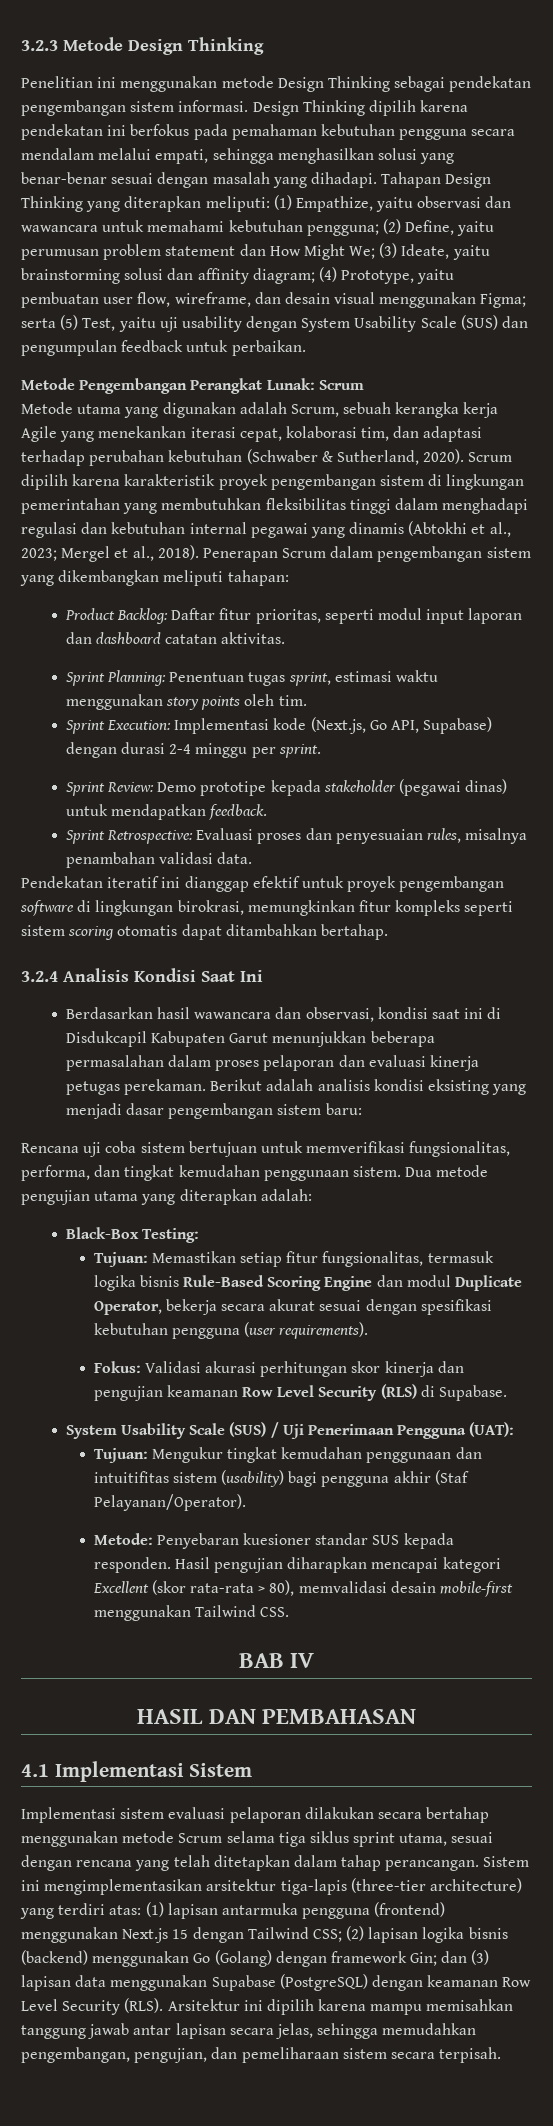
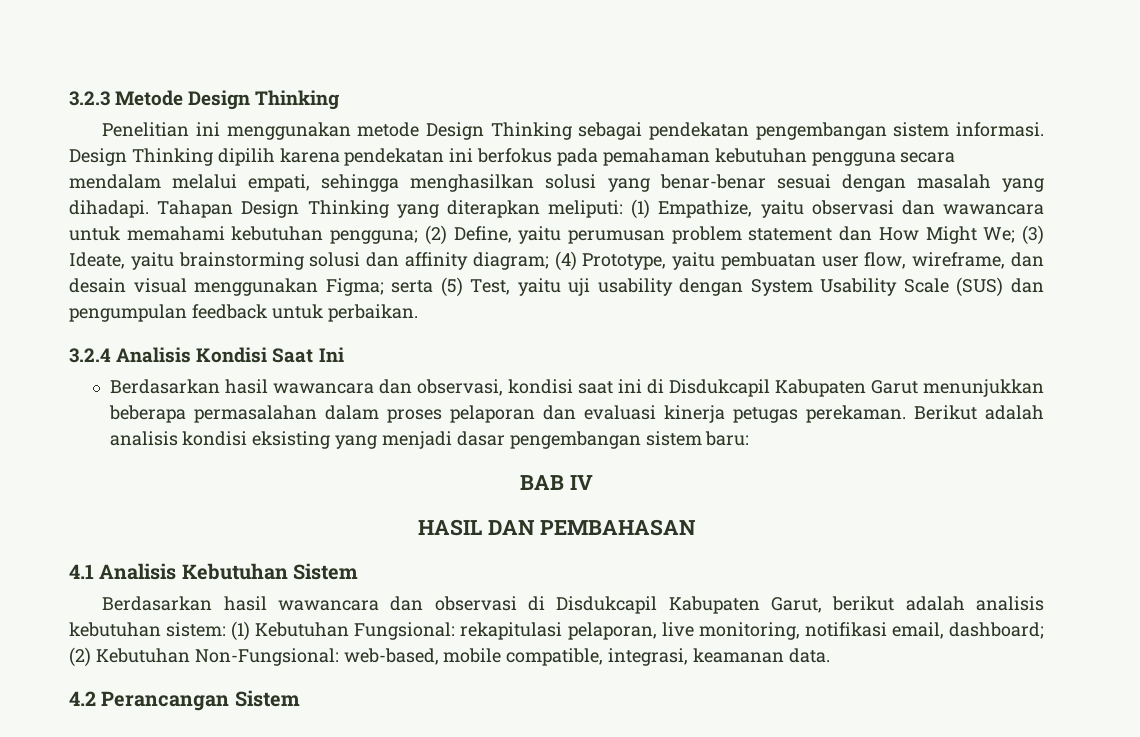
[21,378,364,394] [21,402,499,418] [21,426,483,442] [21,449,513,466] [21,474,525,490] [21,498,529,514] [21,521,511,538] [21,545,531,562] [20,570,289,586] [64,608,523,624] [65,632,286,644] [65,670,438,686] [65,694,307,710] [65,717,493,734] [65,742,321,758] [65,779,508,796] [65,804,268,820] [65,828,528,844] [65,852,253,868] [21,876,505,892] [20,900,514,916] [21,924,388,940] // Metode Pengembangan Perangkat Lunak: Scrum // Metode utama yang digunakan adalah Scrum, sebuah kerangka kerja Agile yang menekankan iterasi cepat, kolaborasi tim, dan adaptasi terhadap perubahan kebutuhan (Schwaber & Sutherland, 2020). Scrum dipilih karena karakteristik proyek pengembangan sistem di lingkungan pemerintahan yang membutuhkan fleksibilitas tinggi dalam menghadapi regulasi dan kebutuhan internal pegawai yang dinamis (Abtokhi et al., 2023; Mergel et al., 2018). Penerapan Scrum dalam pengembangan sistem yang dikembangkan meliputi tahapan: // Product Backlog: Daftar fitur prioritas, seperti modul input laporan dan dashboard catatan aktivitas. // Sprint Planning: Penentuan tugas sprint, estimasi waktu menggunakan story points oleh tim. // Sprint Execution: Implementasi kode (Next.js, Go API, Supabase) dengan durasi 2-4 minggu per sprint. // Sprint Review: Demo prototipe kepada stakeholder (pegawai dinas) untuk mendapatkan feedback. // Sprint Retrospective: Evaluasi proses dan penyesuaian rules, misalnya penambahan validasi data. // Pendekatan iteratif ini dianggap efektif untuk proyek pengembangan software di lingkungan birokrasi, memungkinkan fitur kompleks seperti sistem scoring otomatis dapat ditambahkan bertahap. -> (418, 313) none
[21,1141,511,1157] [21,1165,489,1181] [21,1189,312,1205] [65,1227,200,1243] [93,1251,494,1267] [93,1275,522,1291] [93,1299,492,1315] [93,1322,369,1339] [93,1361,464,1377] [93,1384,507,1401] [65,1422,515,1439] [93,1447,482,1463] [93,1470,469,1487] [93,1494,246,1511] [93,1533,454,1549] [93,1557,501,1573] [92,1580,513,1597] [93,1605,290,1621] // Rencana uji coba sistem bertujuan untuk memverifikasi fungsionalitas, performa, dan tingkat kemudahan penggunaan sistem. Dua metode pengujian utama yang diterapkan adalah: // Black-Box Testing: // Tujuan: Memastikan setiap fitur fungsionalitas, termasuk logika bisnis Rule-Based Scoring Engine dan modul Duplicate Operator, bekerja secara akurat sesuai dengan spesifikasi kebutuhan pengguna (user requirements). // Fokus: Validasi akurasi perhitungan skor kinerja dan pengujian keamanan Row Level Security (RLS) di Supabase. // System Usability Scale (SUS) / Uji Penerimaan Pengguna (UAT): // Tujuan: Mengukur tingkat kemudahan penggunaan dan intuitifitas sistem (usability) bagi pengguna akhir (Staf Pelayanan/Operator). // Metode: Penyebaran kuesioner standar SUS kepada responden. Hasil pengujian diharapkan mencapai kategori Excellent (skor rata-rata > 80), memvalidasi desain mobile-first menggunakan Tailwind CSS. -> (750, 438) none
[54,1761,184,1782] Implementasi -> [99,563,288,580] Analisis Kebutuhan
[21,1807,490,1823] [21,1831,494,1847] [21,1855,530,1871] [21,1878,522,1895] [20,1902,446,1919] [21,1926,508,1943] [21,1950,490,1967] [21,1974,532,1991] [21,1998,514,2015] [21,2023,477,2039] [21,2047,502,2063] Implementasi sistem evaluasi pelaporan dilakukan secara bertahap menggunakan metode Scrum selama tiga siklus sprint utama, sesuai dengan rencana yang telah ditetapkan dalam tahap perancangan. Sistem ini mengimplementasikan arsitektur tiga-lapis (three-tier architecture) yang terdiri atas: (1) lapisan antarmuka pengguna (frontend) menggunakan Next.js 15 dengan Tailwind CSS; (2) lapisan logika bisnis (backend) menggunakan Go (Golang) dengan framework Gin; dan (3) lapisan data menggunakan Supabase (PostgreSQL) dengan keamanan Row Level Security (RLS). Arsitektur ini dipilih karena mampu memisahkan tanggung jawab antar lapisan secara jelas, sehingga memudahkan pengembangan, pengujian, dan pemeliharaan sistem secara terpisah. -> [102,596,1044,614] [69,621,1044,641] [69,647,830,667] [69,690,300,711] Berdasarkan hasil wawancara dan observasi di Disdukcapil Kabupaten Garut, berikut adalah analisis kebutuhan sistem: (1) Kebutuhan Fungsional: rekapitulasi pelaporan, live monitoring, notifikasi email, dashboard; (2) Kebutuhan Non-Fungsional: web-based, mobile compatible, integrasi, keamanan data. // 4.2 Perancangan Sistem

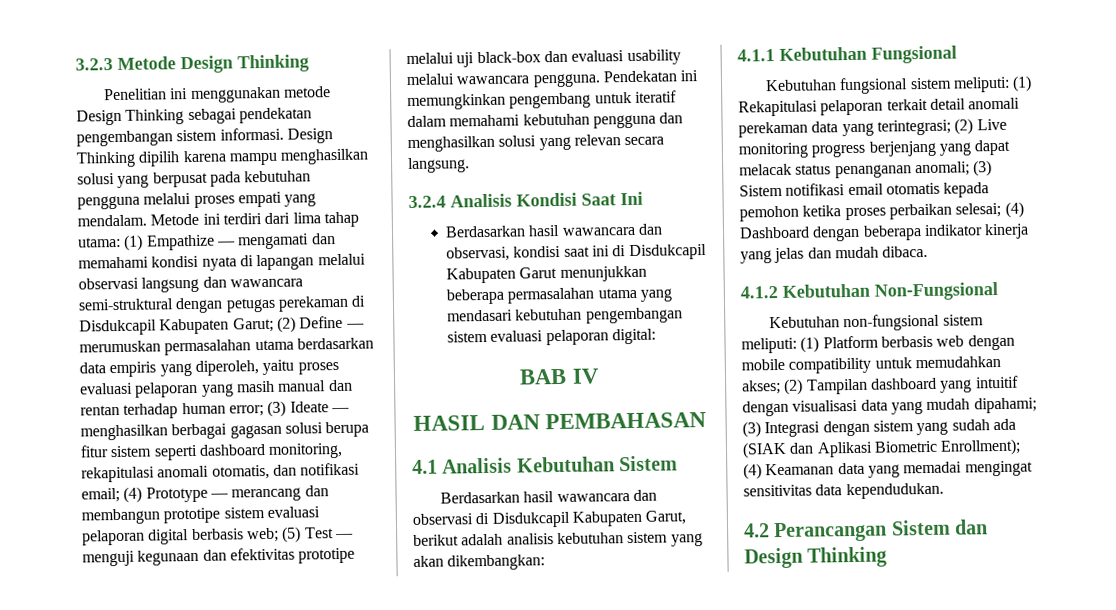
[344,148,956,166] [69,174,1044,192] [69,199,1044,219] [69,225,1044,245] [69,251,1045,271] [69,277,1044,297] [69,304,418,322] pendekatan ini berfokus pada pemahaman kebutuhan pengguna secara mendalam melalui empati, sehingga menghasilkan solusi yang benar-benar sesuai dengan masalah yang dihadapi. Tahapan Design Thinking yang diterapkan meliputi: (1) Empathize, yaitu observasi dan wawancara untuk memahami kebutuhan pengguna; (2) Define, yaitu perumusan problem statement dan How Might We; (3) Ideate, yaitu brainstorming solusi dan affinity diagram; (4) Prototype, yaitu pembuatan user flow, wireframe, dan desain visual menggunakan Figma; serta (5) Test, yaitu uji usability dengan System Usability Scale (SUS) dan pengumpulan feedback untuk perbaikan. -> [228,148,370,166] [77,170,312,188] [77,191,317,210] [77,211,359,228] [78,233,336,251] [78,253,366,271] [78,276,303,293] [78,295,367,314] [79,315,365,336] [79,337,374,356] [79,359,339,378] [80,379,353,398] [80,400,350,419] [80,421,370,441] [80,442,344,461] [81,462,361,483] [81,485,329,503] [81,506,320,525] [82,526,354,546] [82,547,356,567] [406,49,681,68] [406,70,699,88] [407,90,677,111] [407,112,684,129] [407,134,665,153] [407,157,470,174] mampu menghasilkan solusi yang berpusat pada kebutuhan pengguna melalui proses empati yang mendalam. Metode ini terdiri dari lima tahap utama: (1) Empathize — mengamati dan memahami kondisi nyata di lapangan melalui observasi langsung dan wawancara semi-struktural dengan petugas perekaman di Disdukcapil Kabupaten Garut; (2) Define — merumuskan permasalahan utama berdasarkan data empiris yang diperoleh, yaitu proses evaluasi pelaporan yang masih manual dan rentan terhadap human error; (3) Ideate — menghasilkan berbagai gagasan solusi berupa fitur sistem seperti dashboard monitoring, rekapitulasi anomali otomatis, dan notifikasi email; (4) Prototype — merancang dan membangun prototipe sistem evaluasi pelaporan digital berbasis web; (5) Test — menguji kegunaan dan efektivitas prototipe melalui uji black-box dan evaluasi usability melalui wawancara pengguna. Pendekatan ini memungkinkan pengembang untuk iteratif dalam memahami kebutuhan pengguna dan menghasilkan solusi yang relevan secara langsung.
[324,405,1044,423] [109,431,750,449] dalam proses pelaporan dan evaluasi kinerja petugas perekaman. Berikut adalah analisis kondisi eksisting yang menjadi dasar pengembangan sistem baru: -> [597,287,673,302] [447,307,683,324] [447,328,657,346] utama yang mendasari kebutuhan pengembangan sistem evaluasi pelaporan digital:
[166,621,1044,641] [69,647,830,667] sistem: (1) Kebutuhan Fungsional: rekapitulasi pelaporan, live monitoring, notifikasi email, dashboard; (2) Kebutuhan Non-Fungsional: web-based, mobile compatible, integrasi, keamanan data. -> [627,531,703,547] [413,554,546,571] [737,45,957,64] [765,75,1033,95] [738,97,1021,117] [738,118,1007,138] [738,139,1011,159] [739,160,993,179] [739,182,990,198] [739,201,1024,222] [739,223,1030,242] [740,245,929,264] [740,282,998,301] [769,313,984,332] [741,334,1015,354] [741,355,1001,374] [742,375,1019,395] [742,397,1037,417] [742,418,1016,438] [742,438,1022,459] [743,460,1033,480] [743,482,944,500] sistem yang akan dikembangkan: // 4.1.1 Kebutuhan Fungsional // Kebutuhan fungsional sistem meliputi: (1) Rekapitulasi pelaporan terkait detail anomali perekaman data yang terintegrasi; (2) Live monitoring progress berjenjang yang dapat melacak status penanganan anomali; (3) Sistem notifikasi email otomatis kepada pemohon ketika proses perbaikan selesai; (4) Dashboard dengan beberapa indikator kinerja yang jelas dan mudah dibaca. // 4.1.2 Kebutuhan Non-Fungsional // Kebutuhan non-fungsional sistem meliputi: (1) Platform berbasis web dengan mobile compatibility untuk memudahkan akses; (2) Tampilan dashboard yang intuitif dengan visualisasi data yang mudah dipahami; (3) Integrasi dengan sistem yang sudah ada (SIAK dan Aplikasi Biometric Enrollment); (4) Keamanan data yang memadai mengingat sensitivitas data kependudukan.
(300, 698) none -> [954,519,989,535] [744,546,888,569] dan Design Thinking

